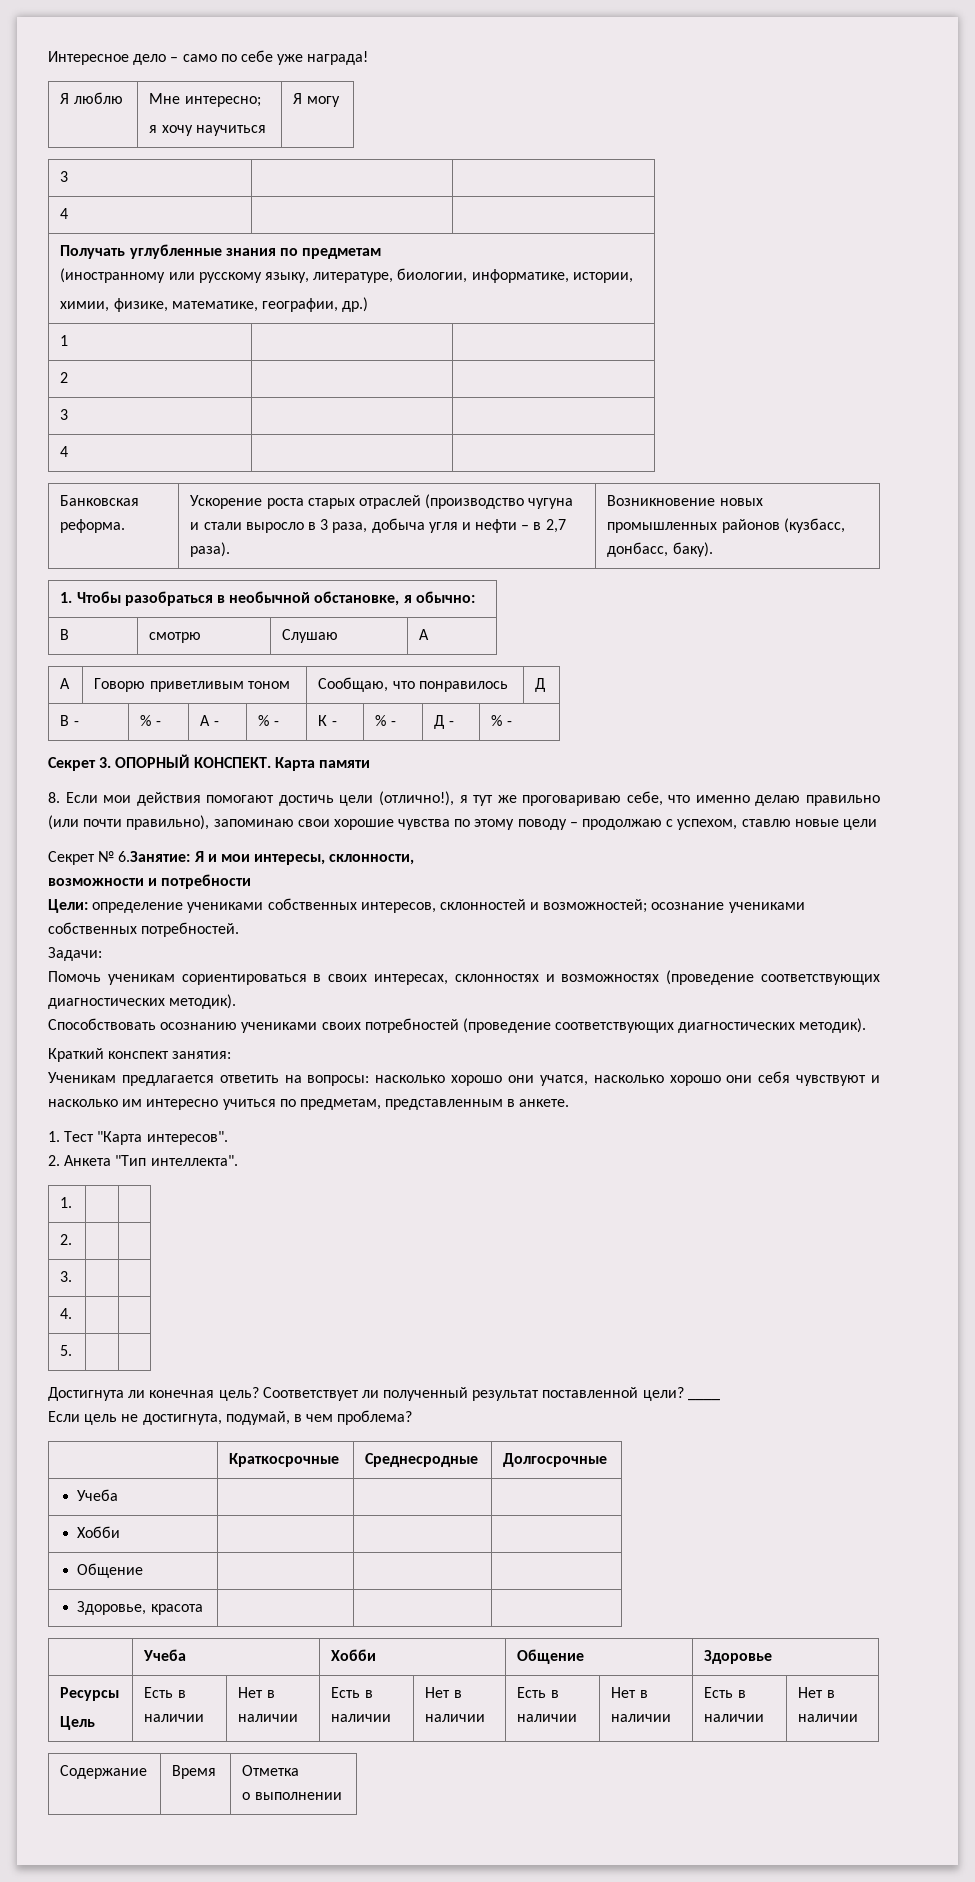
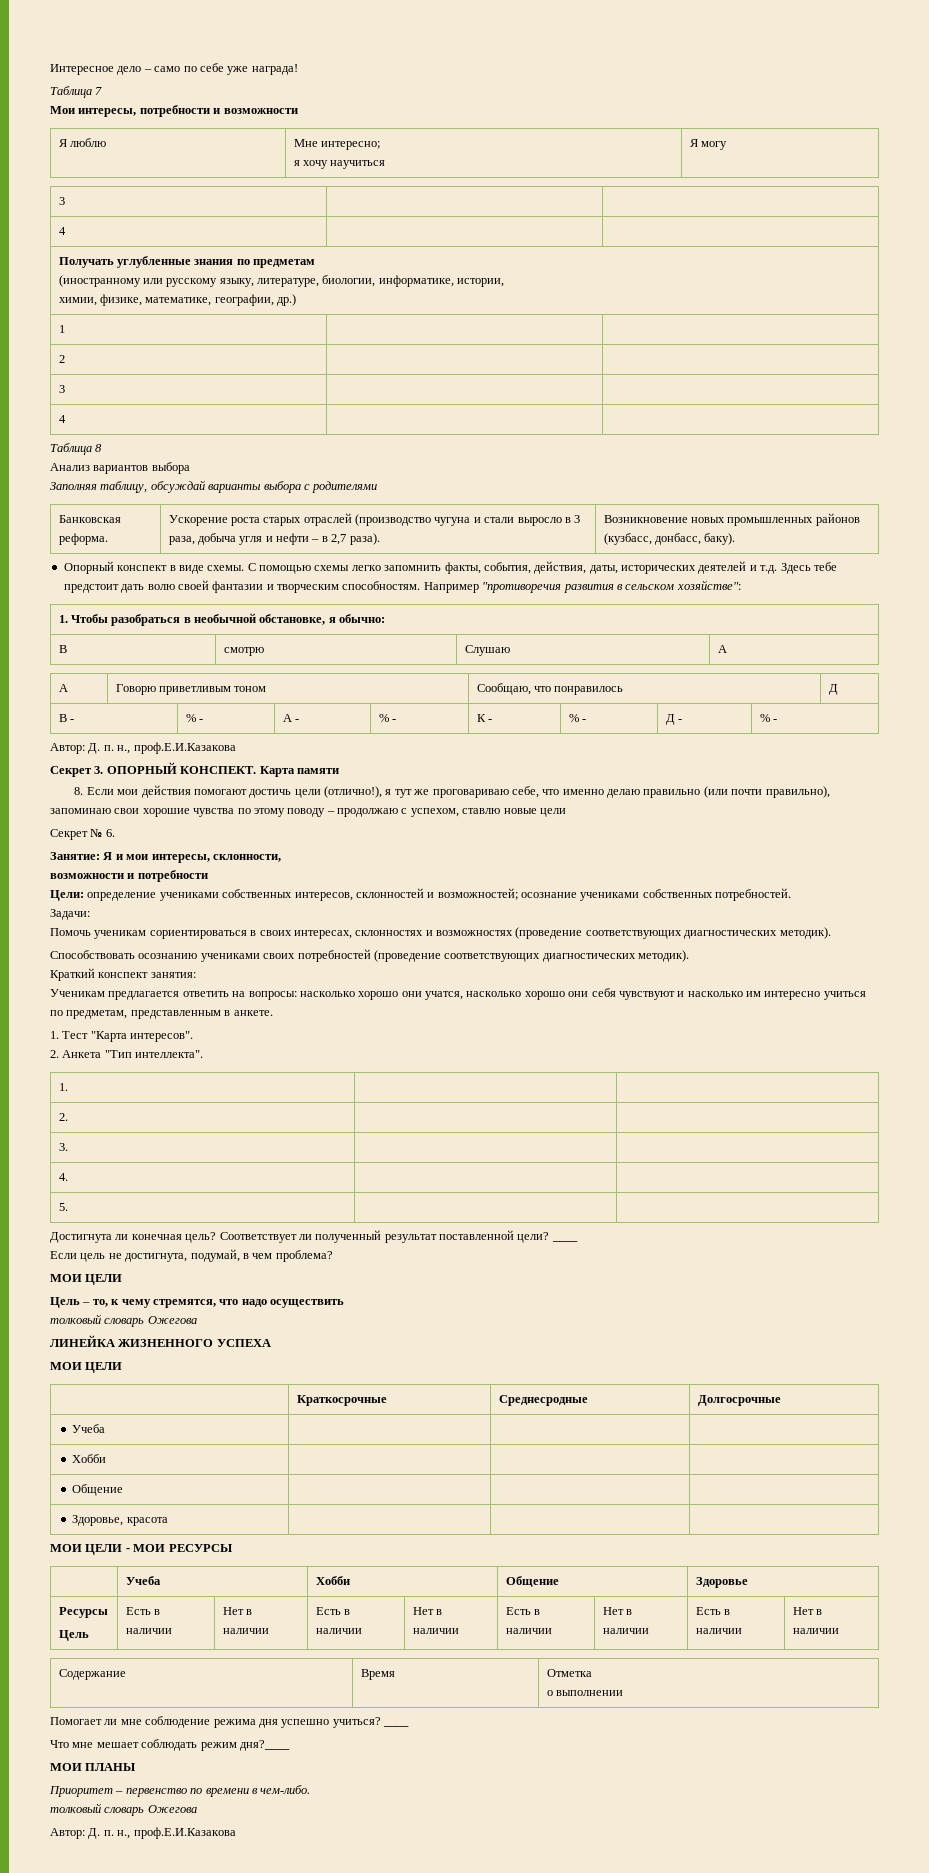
(369, 58) none -> [50,86,103,98] [50,105,298,117] // Таблица 7 // Мои интересы, потребности и возможности
(69, 451) none -> [50,443,103,455] [50,462,190,474] [50,480,378,493] // Таблица 8 // Анализ вариантов выбора // Заполняя таблицу, обсуждай варианты выбора с родителями
(713, 549) none -> [63,561,837,574] [63,580,741,593] // Опорный конспект в виде схемы. С помощью схемы легко запомнить факты, события, действия, даты, исторических деятелей и т.д. Здесь тебе предстоит дать волю своей фантазии и творческим способностям. Например "противоречия развития в сельском хозяйстве":
(512, 723) none -> [50,742,236,754] // Автор: Д. п. н., проф.Е.И.Казакова
[118,851,191,862] 6.Занятие: -> [105,829,115,837] [50,852,100,860] 6. // Занятие:
(413, 1417) none -> [50,1274,123,1285] [50,1297,344,1308] [50,1314,197,1327] [50,1335,271,1347] [50,1362,123,1373] // МОИ ЦЕЛИ // Цель – то, к чему стремятся, что надо осуществить // толковый словарь Ожегова // ЛИНЕЙКА ЖИЗНЕННОГО УСПЕХА // МОИ ЦЕЛИ
(203, 1609) none -> [50,1544,233,1555] // МОИ ЦЕЛИ - МОИ РЕСУРСЫ
(342, 1796) none -> [50,1716,409,1728] [50,1739,290,1751] [50,1763,137,1771] [49,1785,311,1797] [50,1803,197,1816] [50,1827,236,1839] // Помогает ли мне соблюдение режима дня успешно учиться? ____ // Что мне мешает соблюдать режим дня?____ // МОИ ПЛАНЫ // Приоритет – первенство по времени в чем-либо. // толковый словарь Ожегова // Автор: Д. п. н., проф.Е.И.Казакова

